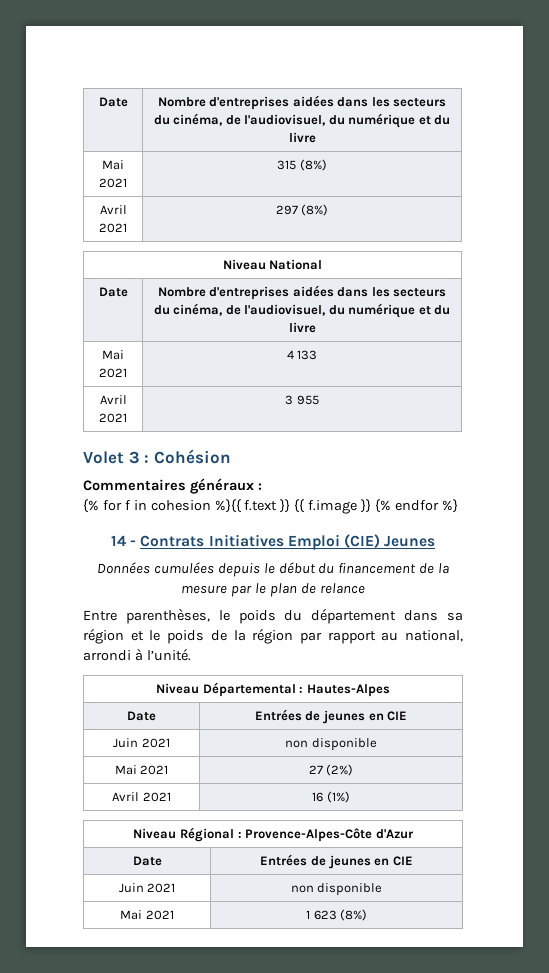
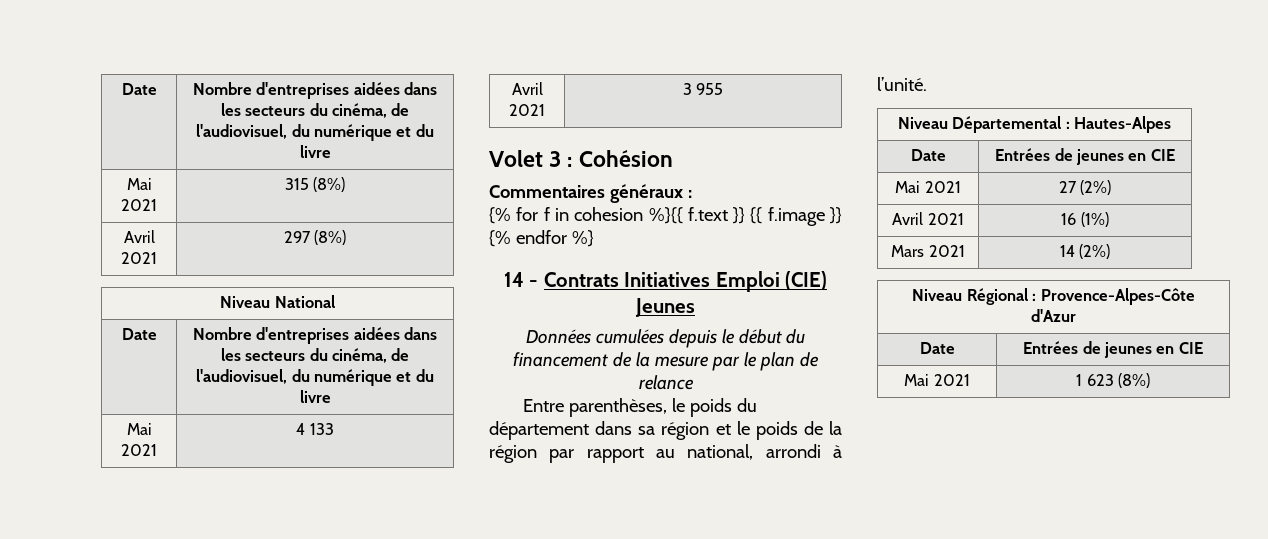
[113,738,170,748] [285,738,377,751] // Juin 2021 | non disponible -> (1175, 155) none
(350, 797) none -> [891,245,965,257] [1059,244,1111,259] // Mars 2021 | 14 (2%)
[118,883,176,893] [290,883,383,896] // Juin 2021 | non disponible -> (1203, 348) none

